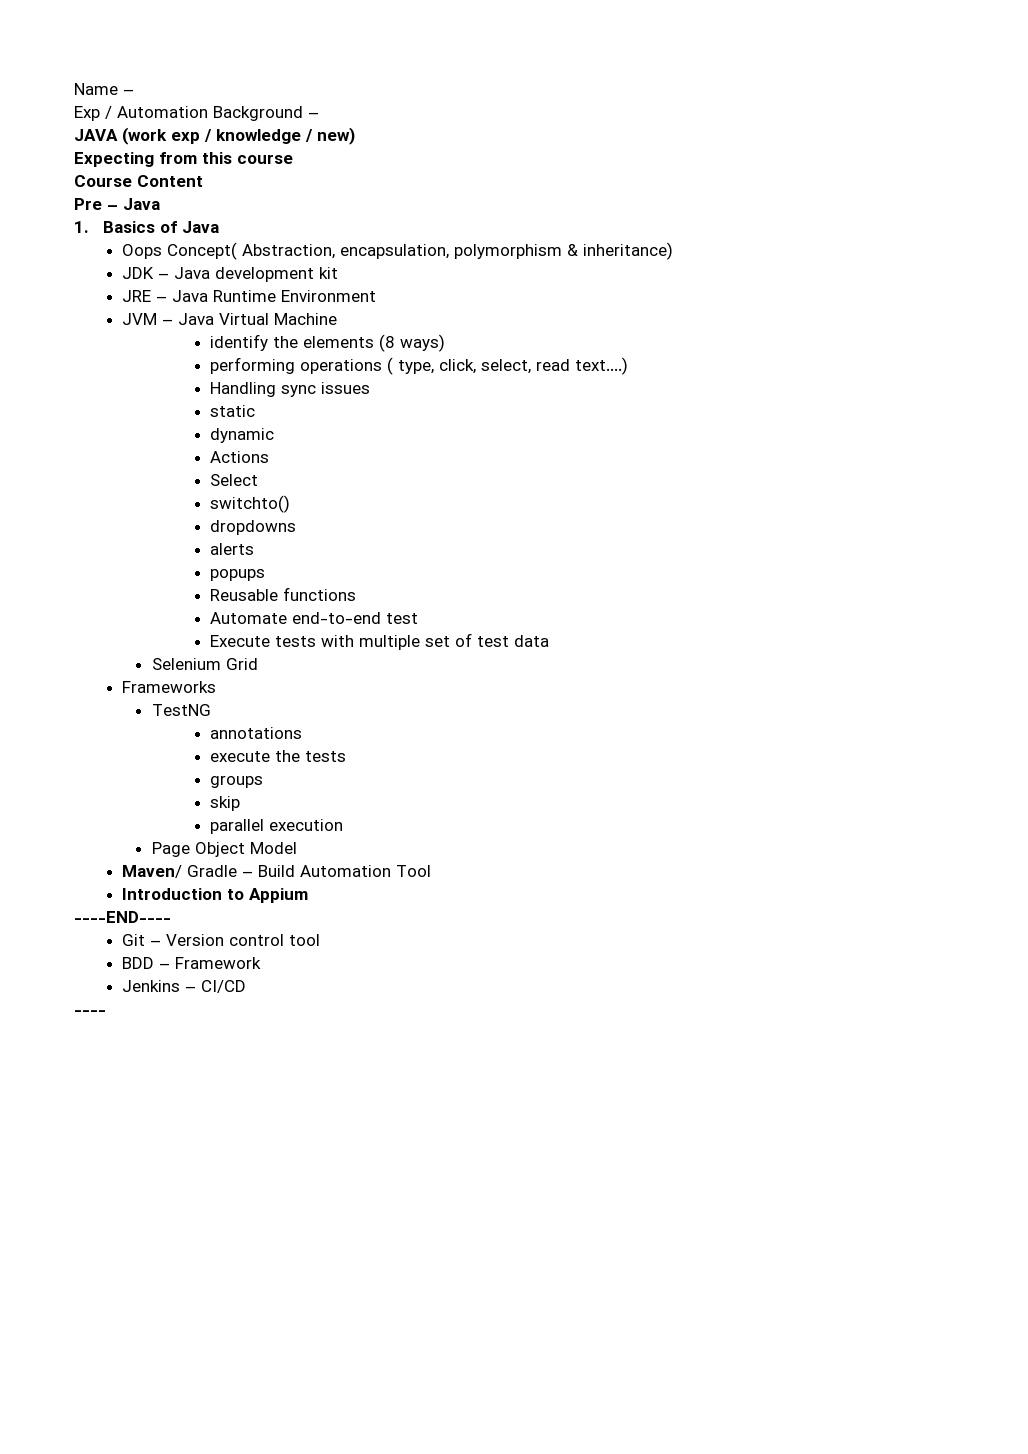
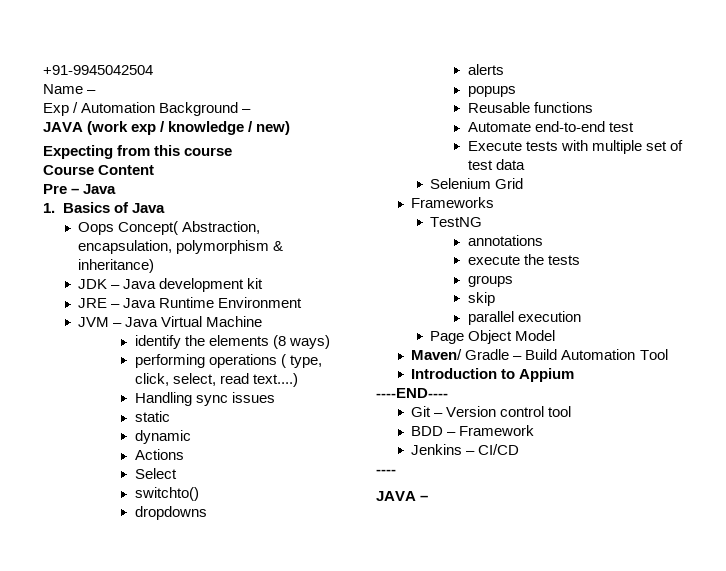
(74, 89) none -> [43,65,153,75] +91-9945042504 //
(106, 1012) none -> [376,491,429,501] // JAVA –

